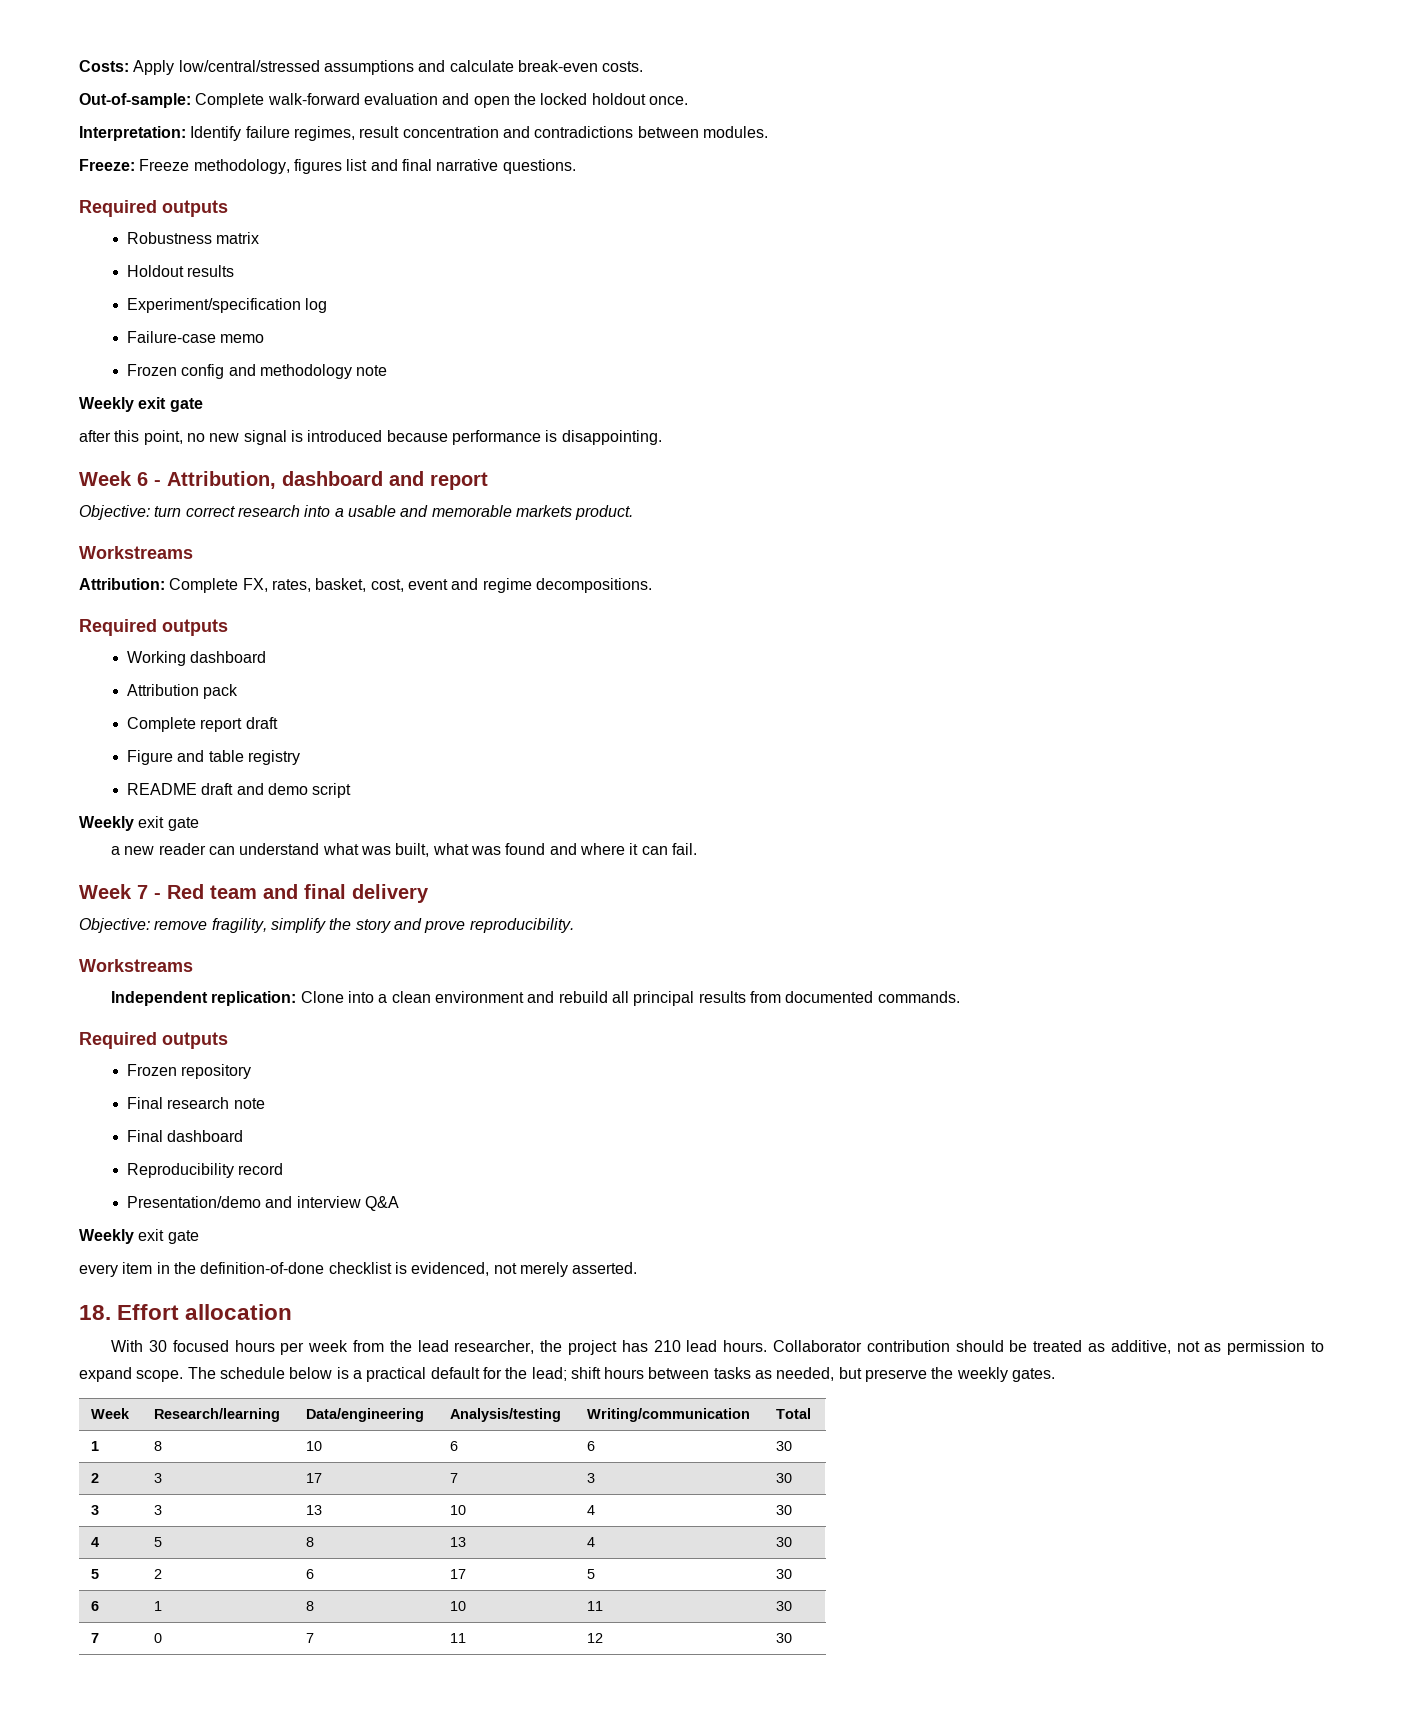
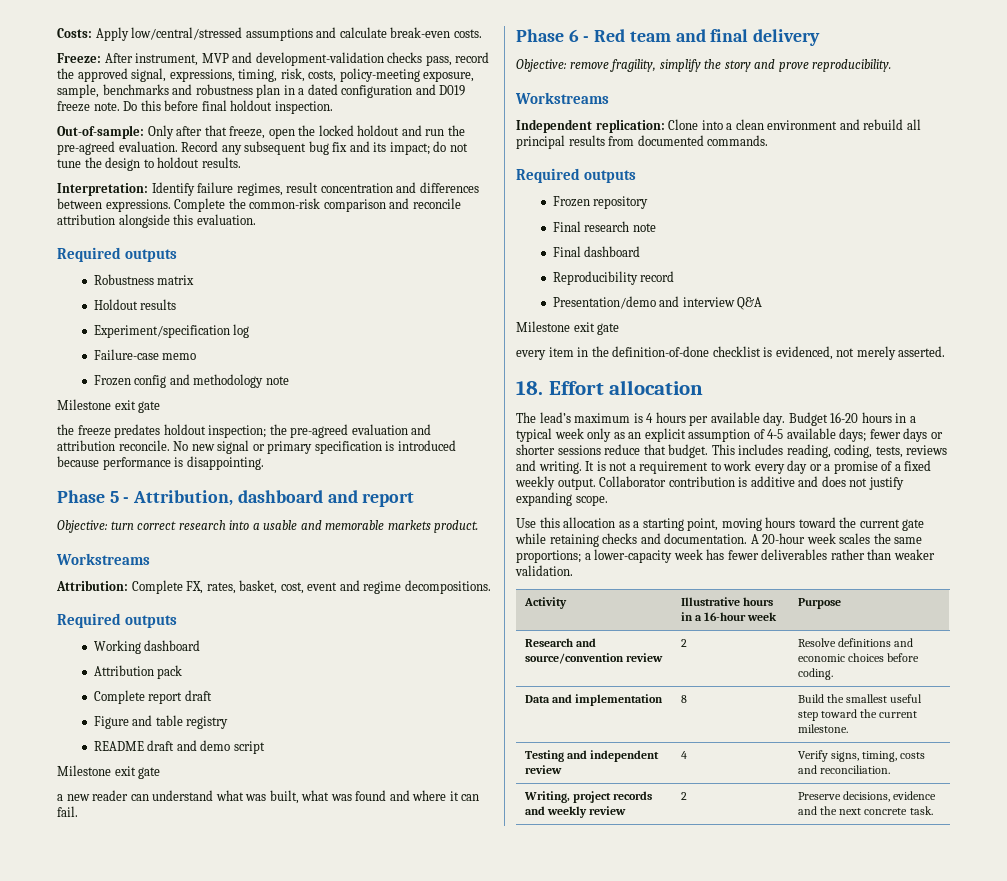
[79,93,688,108] Out-of-sample: Complete walk-forward evaluation and open the locked holdout once. -> [57,52,490,66] [57,68,475,82] [57,84,466,98] [57,100,333,114] [57,125,465,139] [57,141,468,155] [57,157,241,171] Freeze: After instrument, MVP and development-validation checks pass, record the approved signal, expressions, timing, risk, costs, policy-meeting exposure, sample, benchmarks and robustness plan in a dated configuration and D019 freeze note. Do this before final holdout inspection. // Out-of-sample: Only after that freeze, open the locked holdout and run the pre-agreed evaluation. Record any subsequent bug fix and its impact; do not tune the design to holdout results.
[534,126,768,138] [79,159,576,174] contradictions between modules. // Freeze: Freeze methodology, figures list and final narrative questions. -> [419,182,479,193] [57,198,461,212] [57,214,256,228] differences between expressions. Complete the common-risk comparison and reconcile attribution alongside this evaluation.
[79,397,203,412] [79,430,287,445] Weekly exit gate // after this point, no new signal -> [57,399,161,413] [57,424,432,438] [57,440,382,454] Milestone exit gate // the freeze predates holdout inspection; the pre-agreed evaluation and attribution reconcile. No new signal or primary specification
[79,471,148,486] Week 6 -> [57,490,119,503] Phase 5
[79,816,134,831] Weekly -> [57,765,111,776] Milestone
[79,884,148,899] Week 7 -> [516,29,579,42] Phase 6
[79,1229,134,1244] Weekly -> [516,321,570,332] Milestone
[111,1340,1324,1355] [79,1367,1056,1382] [91,1408,131,1419] [154,1408,281,1422] [306,1408,425,1422] [450,1408,562,1422] [587,1408,751,1422] [776,1408,812,1419] [91,1441,100,1451] [154,1441,163,1451] [306,1441,323,1451] [450,1441,459,1451] [587,1441,596,1451] [776,1441,793,1451] [91,1473,100,1483] [154,1473,163,1483] [306,1473,323,1483] [450,1473,459,1483] [587,1473,596,1483] [776,1473,793,1483] [91,1505,100,1515] [154,1505,163,1515] [306,1505,323,1515] [450,1505,467,1515] [587,1505,596,1515] [776,1505,793,1515] [91,1537,100,1547] [154,1537,163,1547] [306,1537,315,1547] [450,1537,467,1547] [587,1537,596,1547] [776,1537,793,1547] [91,1569,100,1579] [154,1569,163,1579] [306,1569,315,1579] [450,1569,467,1579] [587,1569,596,1579] [776,1569,793,1579] [91,1601,100,1611] [154,1601,163,1611] [306,1601,315,1611] [450,1601,467,1611] [587,1601,604,1611] [776,1601,793,1611] [91,1633,100,1643] [154,1633,163,1643] [306,1633,315,1643] [450,1633,467,1643] [587,1633,604,1643] [776,1633,793,1643] With 30 focused hours per week from the lead researcher, the project has 210 lead hours. Collaborator contribution should be treated as additive, not as permission to expand scope. The schedule below is a practical default for the lead; shift hours between tasks as needed, but preserve the weekly gates. // Week | Research/learning | Data/engineering | Analysis/testing | Writing/communication | Total // 1 | 8 | 10 | 6 | 6 | 30 // 2 | 3 | 17 | 7 | 3 | 30 // 3 | 3 | 13 | 10 | 4 | 30 // 4 | 5 | 8 | 13 | 4 | 30 // 5 | 2 | 6 | 17 | 5 | 30 // 6 | 1 | 8 | 10 | 11 | 30 // 7 | 0 | 7 | 11 | 12 | 30 -> [516,412,916,426] [516,428,943,442] [516,444,948,458] [516,460,932,474] [515,476,904,490] [516,492,608,506] [516,517,925,531] [515,533,923,547] [516,549,935,563] [515,565,573,576] [524,597,568,609] [681,597,774,606] [681,612,778,621] [798,598,842,609] [525,638,597,647] [525,653,664,664] [681,639,688,647] [798,638,914,647] [798,653,920,662] [798,668,834,680] [525,694,664,706] [681,695,688,703] [798,694,923,703] [798,709,918,721] [798,724,849,733] [525,750,660,762] [525,765,563,774] [681,751,688,759] [798,750,926,762] [798,765,891,774] [524,791,653,803] [525,806,627,818] [681,792,688,800] [798,791,937,802] [798,806,933,815] The lead’s maximum is 4 hours per available day. Budget 16-20 hours in a typical week only as an explicit assumption of 4-5 available days; fewer days or shorter sessions reduce that budget. This includes reading, coding, tests, reviews and writing. It is not a requirement to work every day or a promise of a fixed weekly output. Collaborator contribution is additive and does not justify expanding scope. // Use this allocation as a starting point, moving hours toward the current gate while retaining checks and documentation. A 20-hour week scales the same proportions; a lower-capacity week has fewer deliverables rather than weaker validation. // Activity | Illustrative hours in a 16-hour week | Purpose // Research and source/convention review | 2 | Resolve definitions and economic choices before coding. // Data and implementation | 8 | Build the smallest useful step toward the current milestone. // Testing and independent review | 4 | Verify signs, timing, costs and reconciliation. // Writing, project records and weekly review | 2 | Preserve decisions, evidence and the next concrete task.

